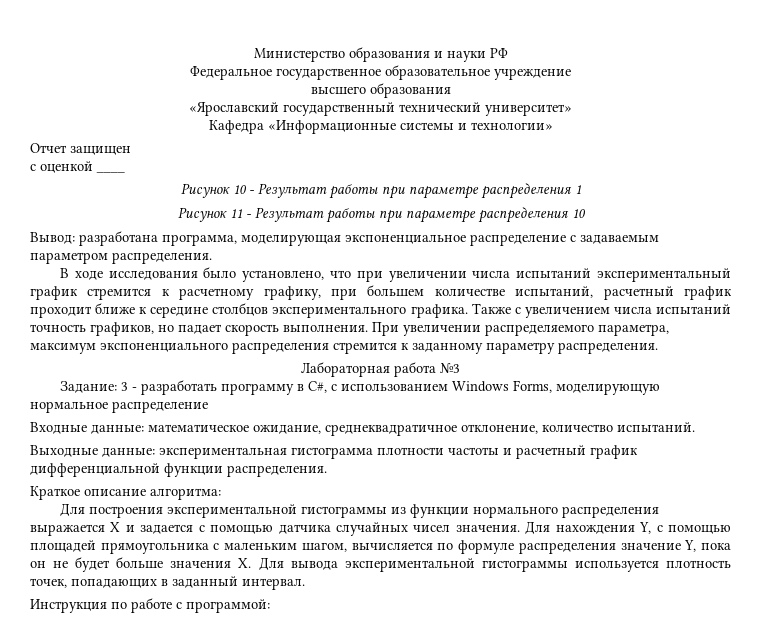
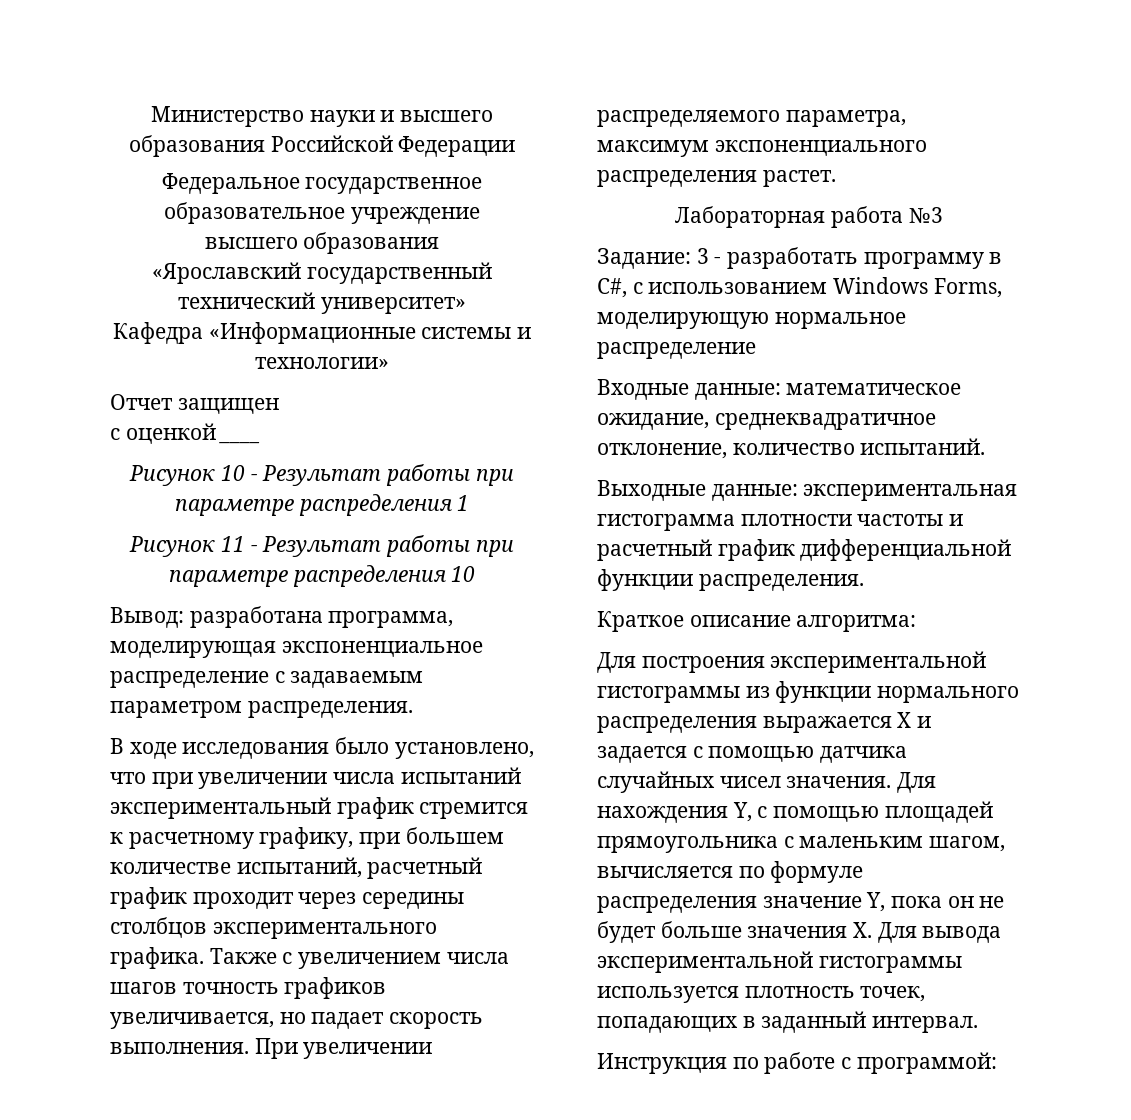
[348,47,508,62] образования и науки РФ -> [309,110,494,127] [128,135,516,157] науки и высшего образования Российской Федерации
[95,303,209,318] ближе к середине -> [298,892,465,909] через середины
[656,304,731,314] [30,322,154,336] испытаний точность графиков, -> [110,977,387,999] [110,1012,274,1029] шагов точность графиков увеличивается,
[333,342,658,354] стремится к заданному параметру распределения. -> [762,170,836,187] растет.

